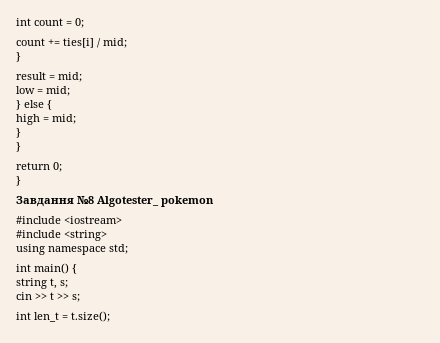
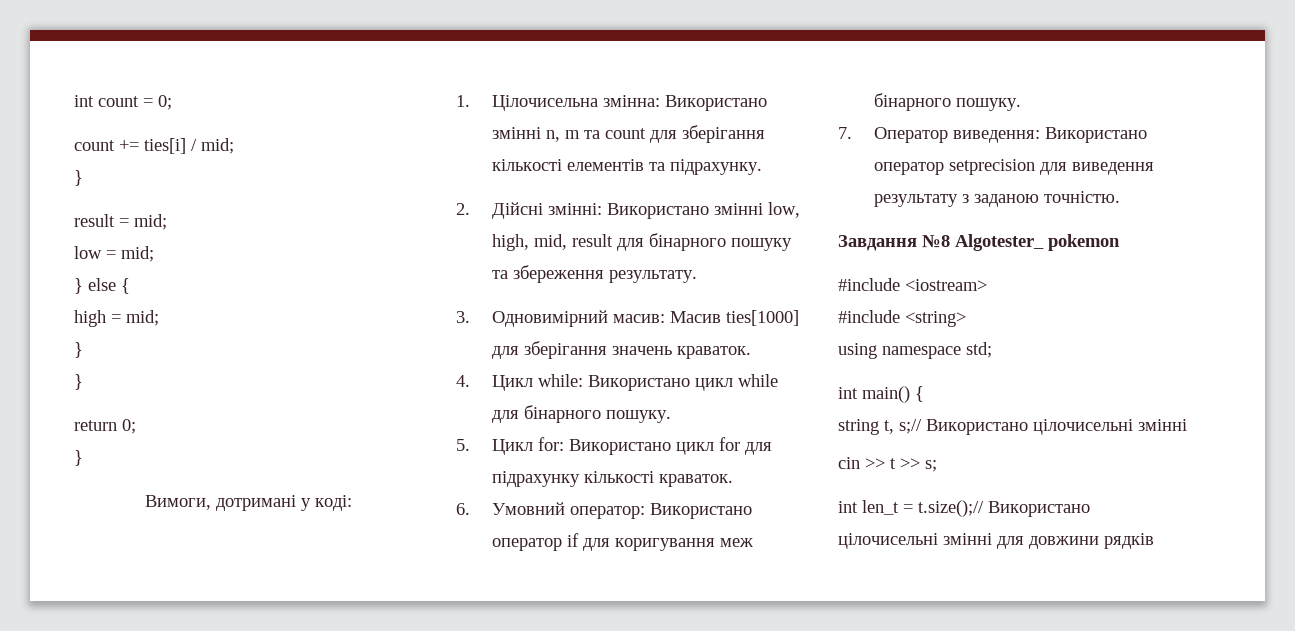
(21, 181) none -> [145,495,353,511] [456,95,767,111] [491,125,765,143] [491,159,762,175] [456,202,800,219] [491,233,792,251] [491,265,697,283] [456,310,799,327] [491,341,751,359] [456,374,778,391] [491,405,671,423] [456,437,772,455] [491,471,733,487] [456,502,752,519] [491,533,753,551] [873,93,1021,111] [838,127,1147,143] [873,159,1154,175] [873,191,1120,207] // Вимоги, дотримані у коді: // 1. Цілочисельна змінна: Використано змінні n, m та count для зберігання кількості елементів та підрахунку. // 2. Дійсні змінні: Використано змінні low, high, mid, result для бінарного пошуку та збереження результату. // 3. Одновимірний масив: Масив ties[1000] для зберігання значень краваток. // 4. Цикл while: Використано цикл while для бінарного пошуку. // 5. Цикл for: Використано цикл for для підрахунку кількості краваток. // 6. Умовний оператор: Використано оператор if для коригування меж бінарного пошуку. // 7. Оператор виведення: Використано оператор setprecision для виведення результату з заданою точністю.
[60,280,68,288] s; -> [899,419,1187,435] s;// Використано цілочисельні змінні
[71,311,110,322] t.size(); -> [918,500,1090,517] [838,533,1154,549] t.size();// Використано цілочисельні змінні для довжини рядків

